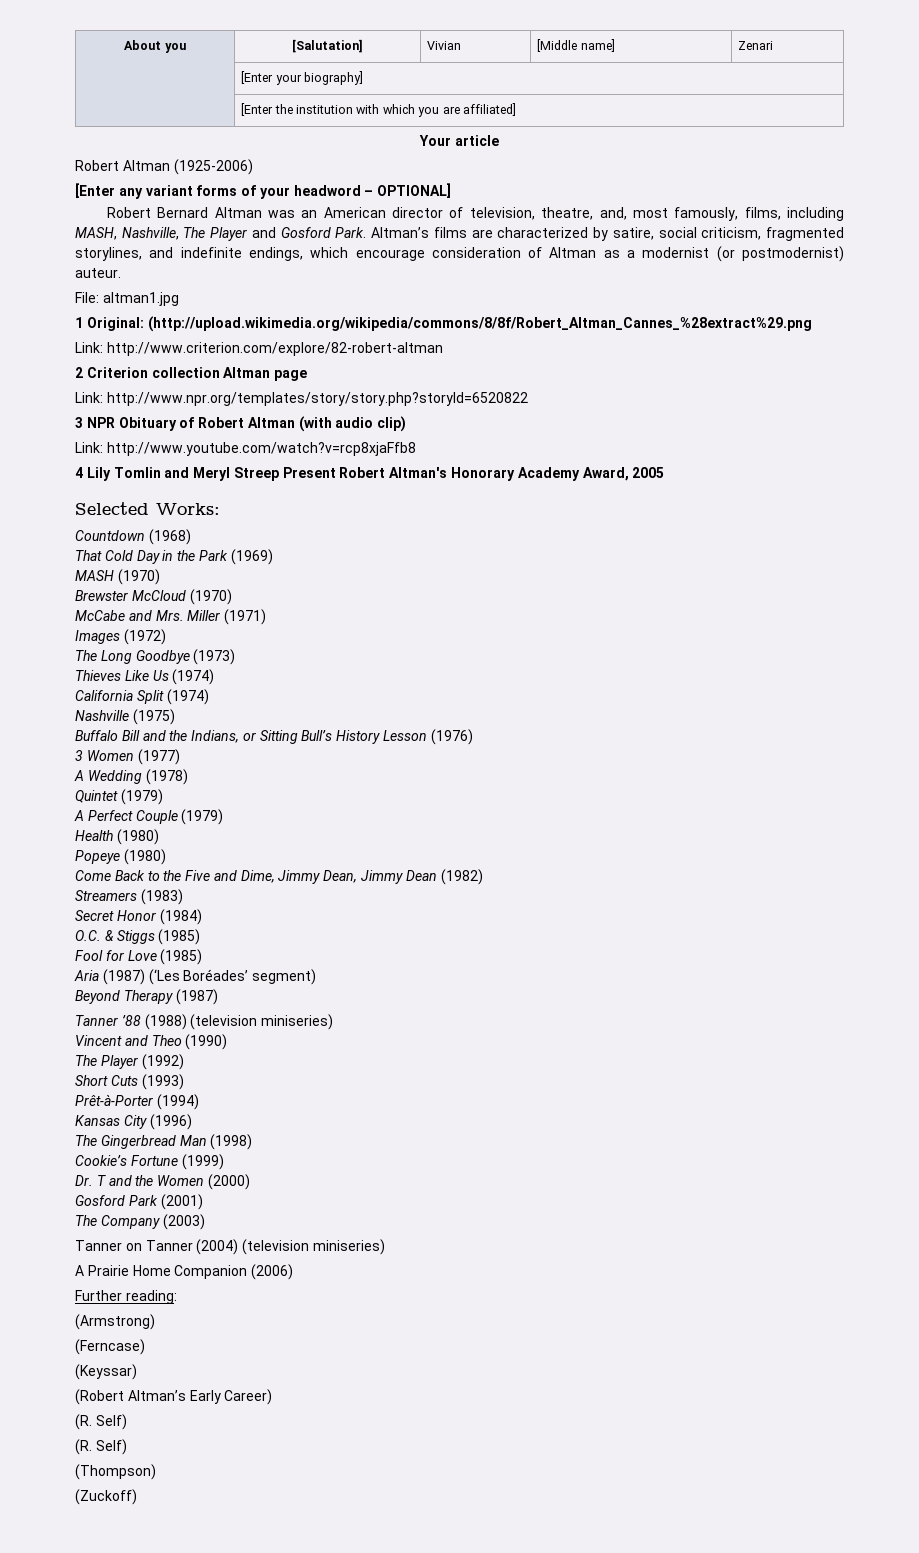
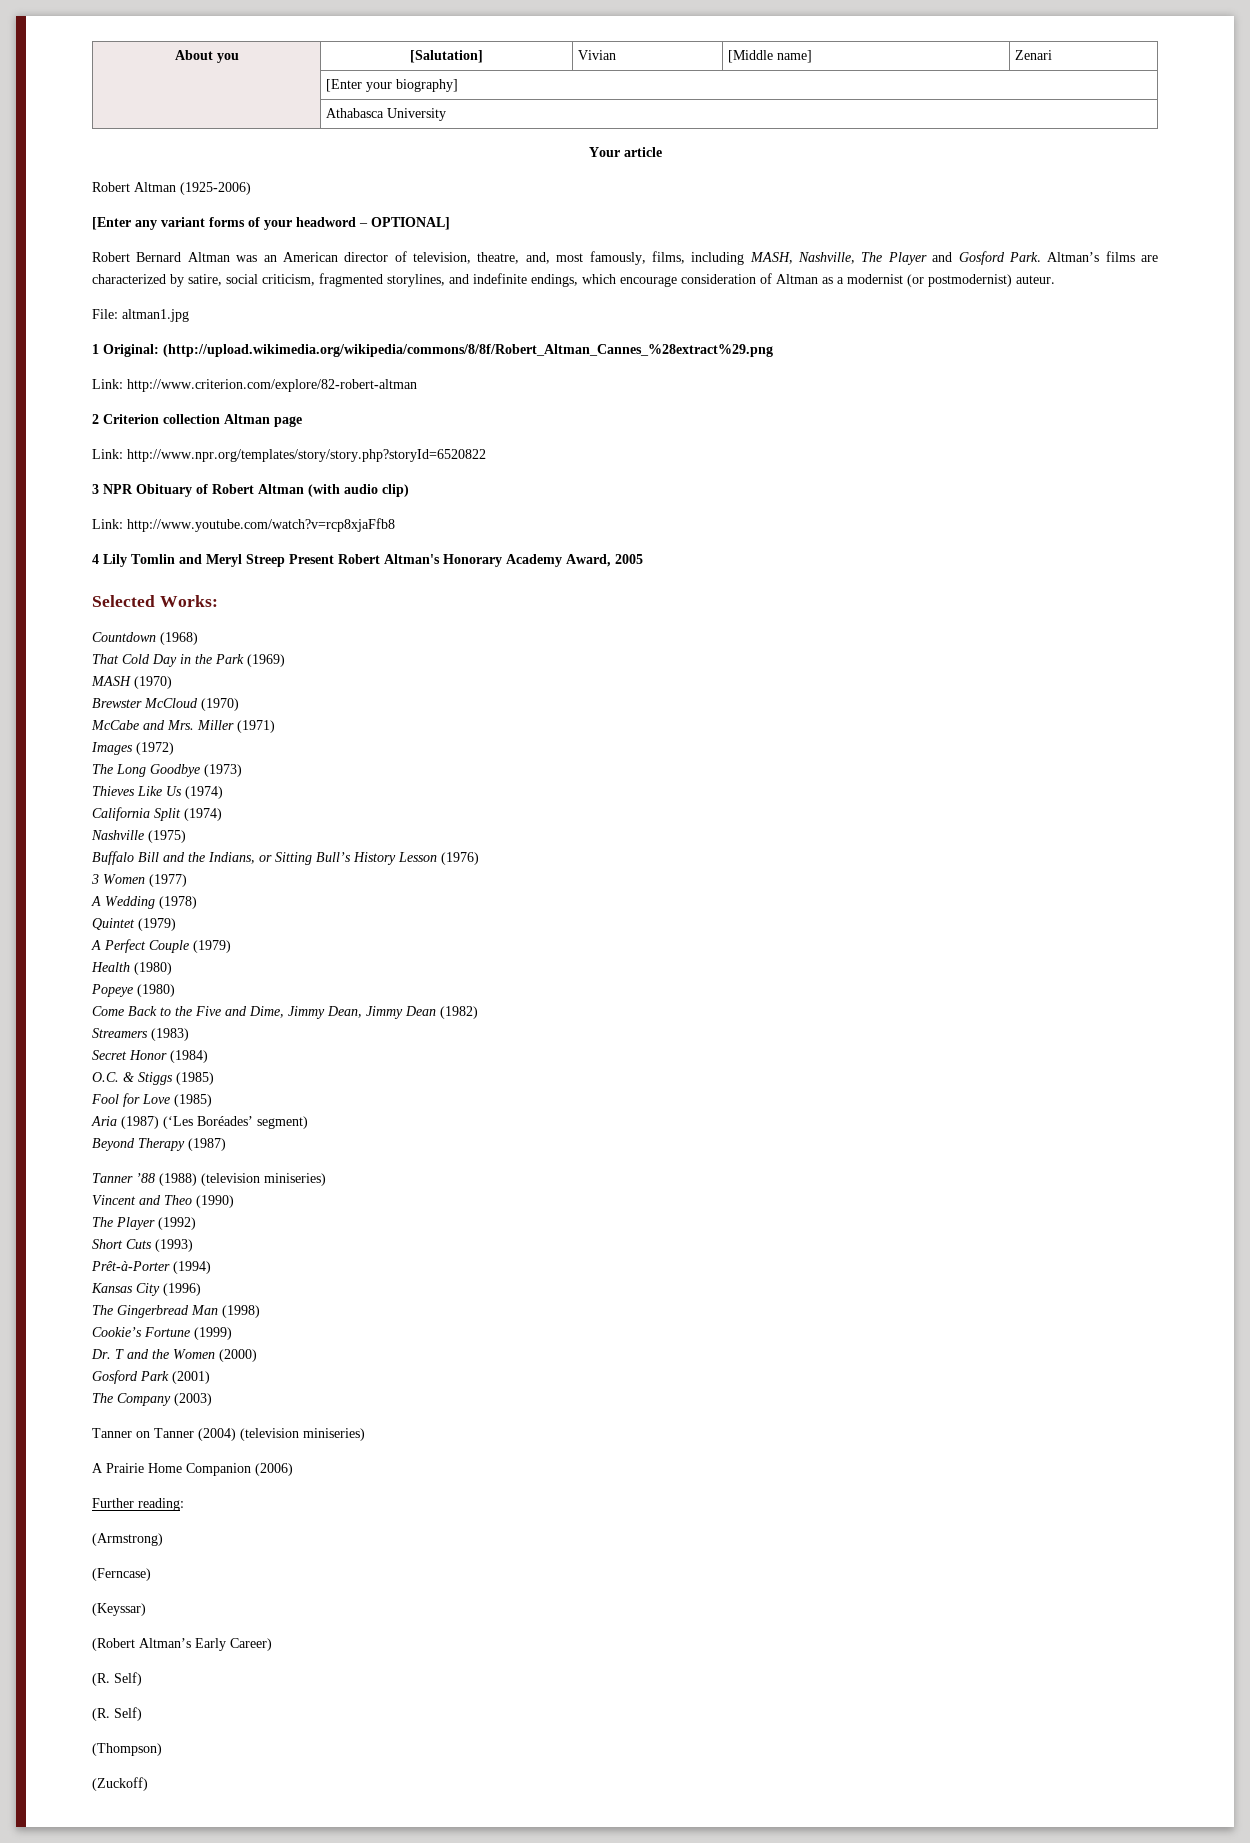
[241,103,516,117] [Enter the institution with which you are affiliated] -> [326,108,447,121] Athabasca University

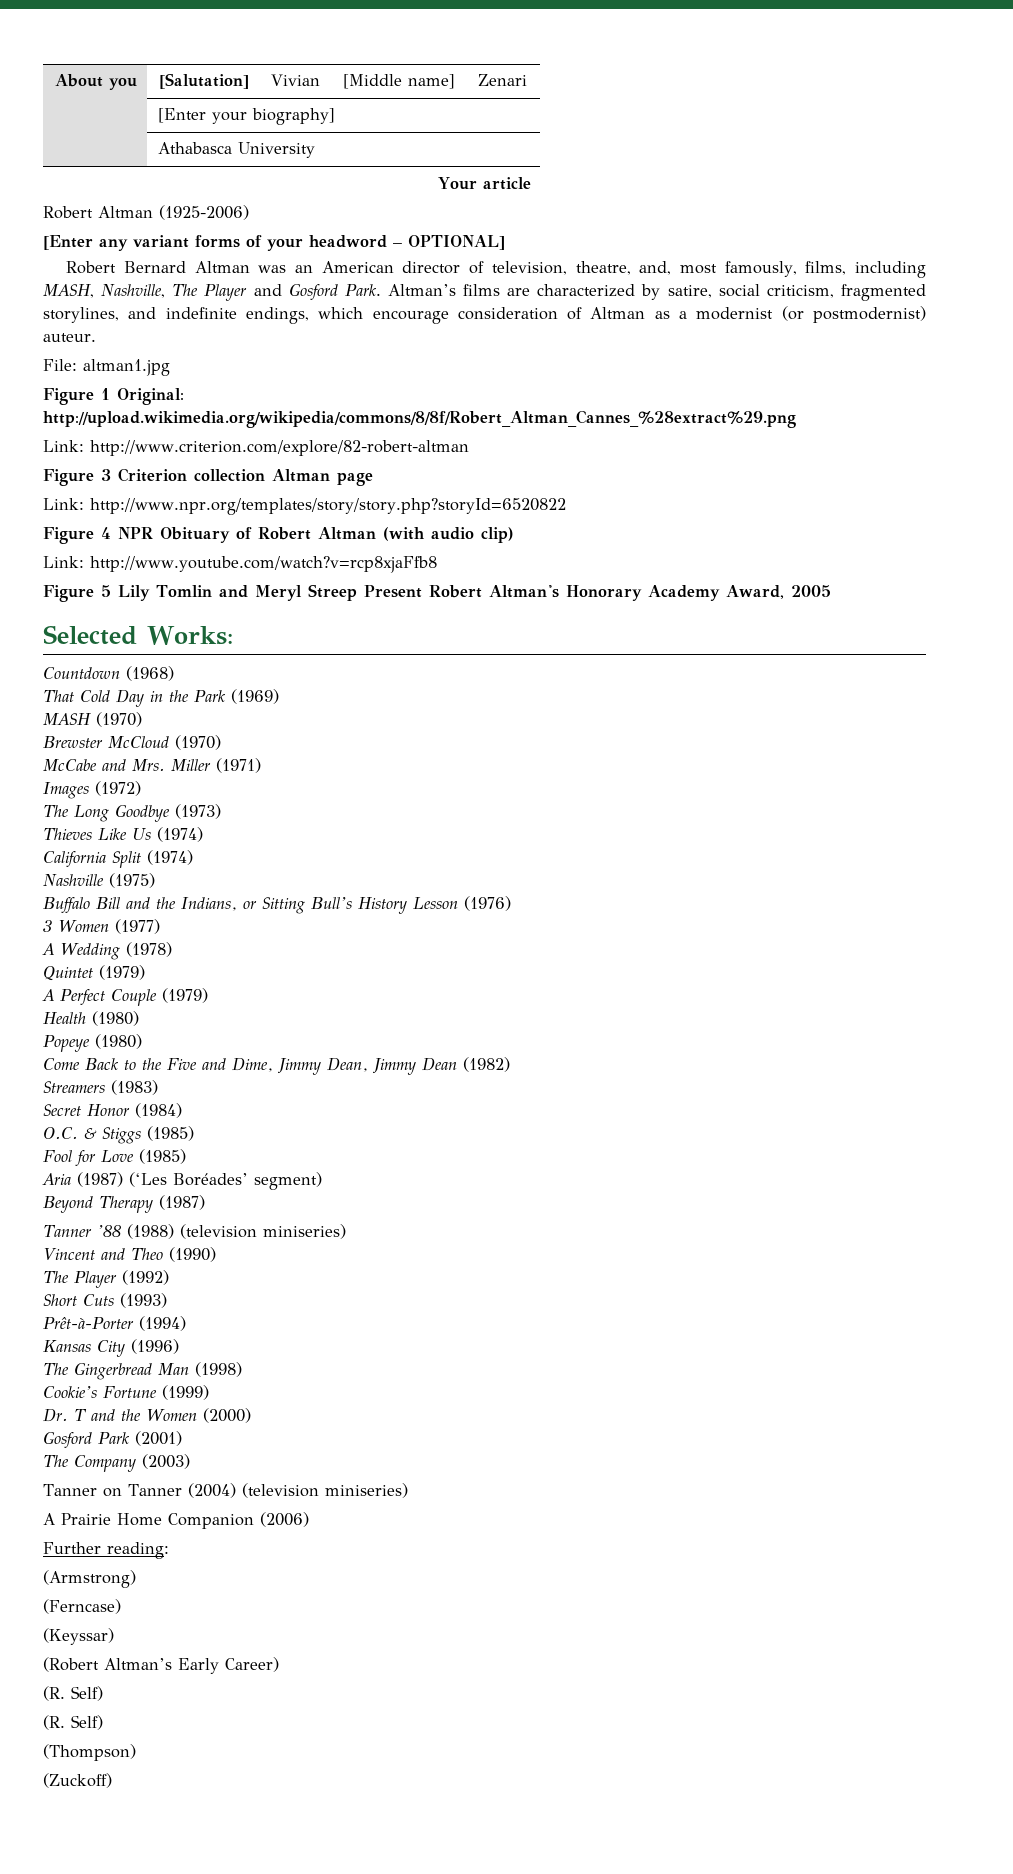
(189, 315) none -> [43,388,94,405] Figure
[163,344,773,357] (http://upload.wikimedia.org/wikipedia/commons/8/8f/Robert_Altman_Cannes_%28extract%29.png -> [43,410,796,428] http://upload.wikimedia.org/wikipedia/commons/8/8f/Robert_Altman_Cannes_%28extract%29.png
[92,414,99,424] 2 -> [43,469,111,486] Figure 3
[92,484,99,494] 3 -> [43,527,111,544] Figure 4
[92,554,99,564] 4 -> [43,585,111,602] Figure 5

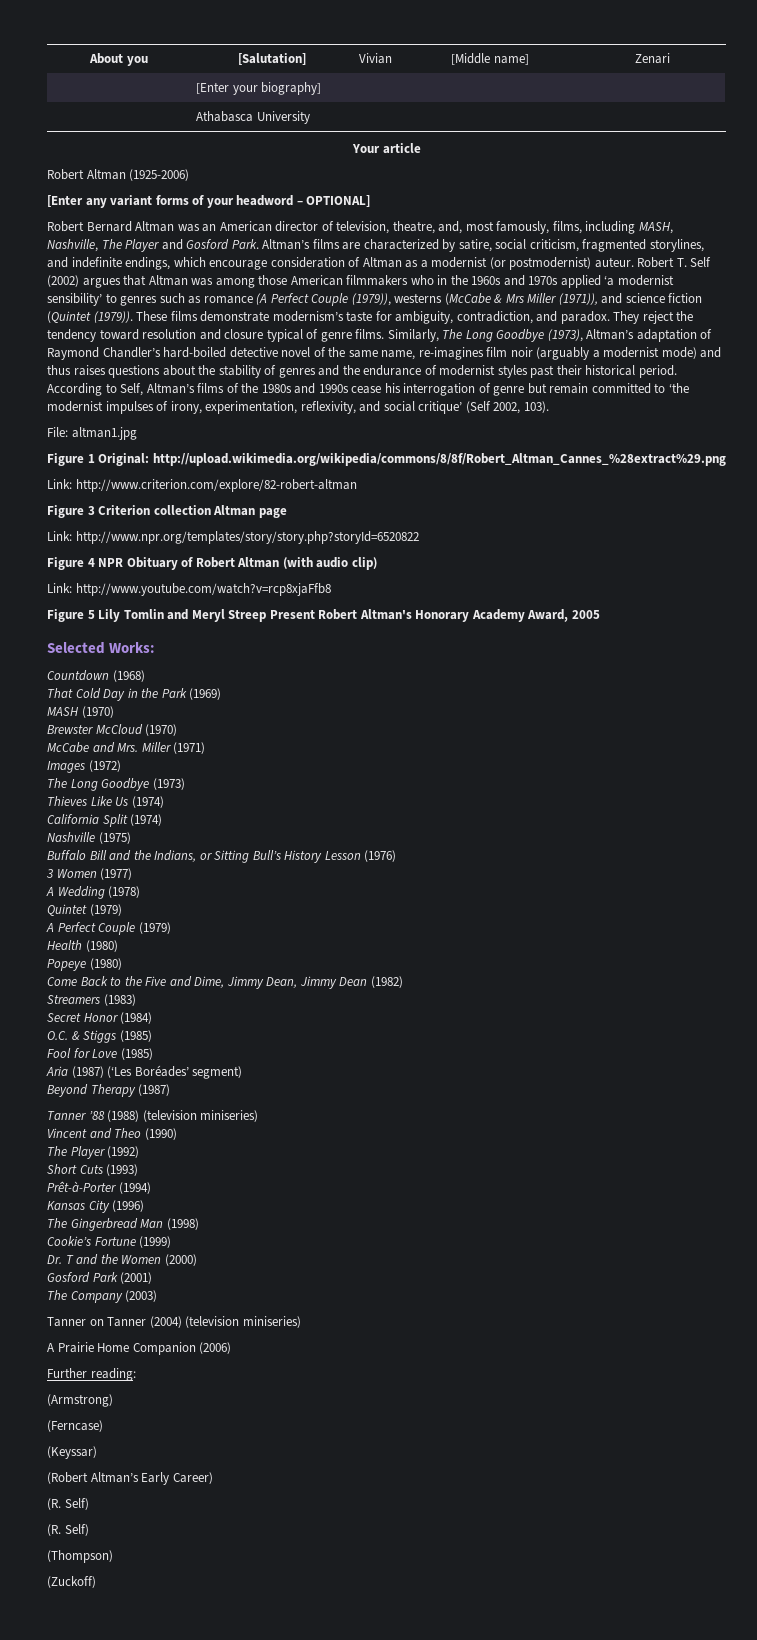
(96, 337) none -> [637,257,712,268] [47,275,674,288] [47,293,703,306] [47,311,694,324] [47,329,713,342] [47,347,722,360] [47,365,677,378] [47,383,689,396] [47,401,549,414] Robert T. Self (2002) argues that Altman was among those American filmmakers who in the 1960s and 1970s applied ‘a modernist sensibility’ to genres such as romance (A Perfect Couple (1979)), westerns (McCabe & Mrs Miller (1971)), and science fiction (Quintet (1979)). These films demonstrate modernism’s taste for ambiguity, contradiction, and paradox. They reject the tendency toward resolution and closure typical of genre films. Similarly, The Long Goodbye (1973), Altman’s adaptation of Raymond Chandler’s hard-boiled detective novel of the same name, re-imagines film noir (arguably a modernist mode) and thus raises questions about the stability of genres and the endurance of modernist styles past their historical period. According to Self, Altman’s films of the 1980s and 1990s cease his interrogation of genre but remain committed to ‘the modernist impulses of irony, experimentation, reflexivity, and social critique’ (Self 2002, 103).

